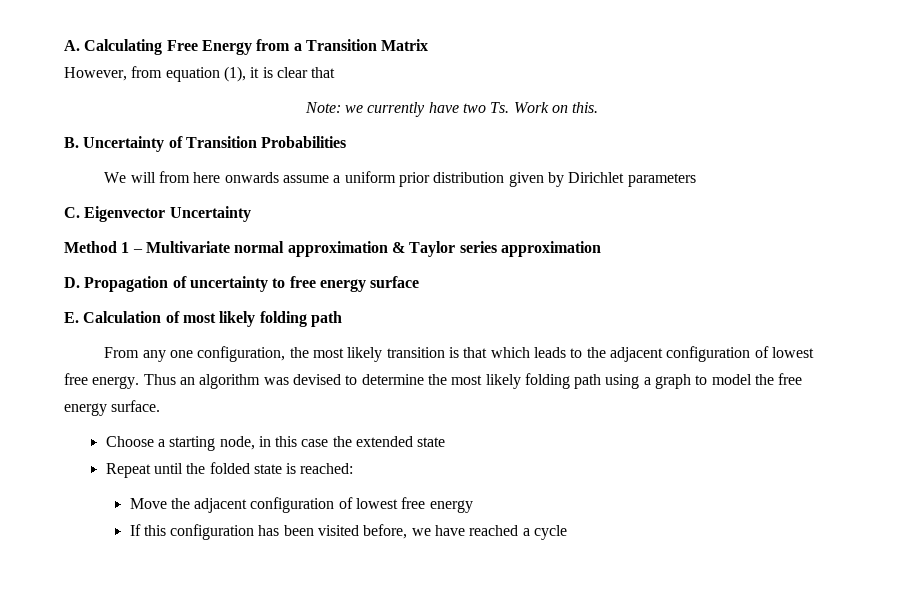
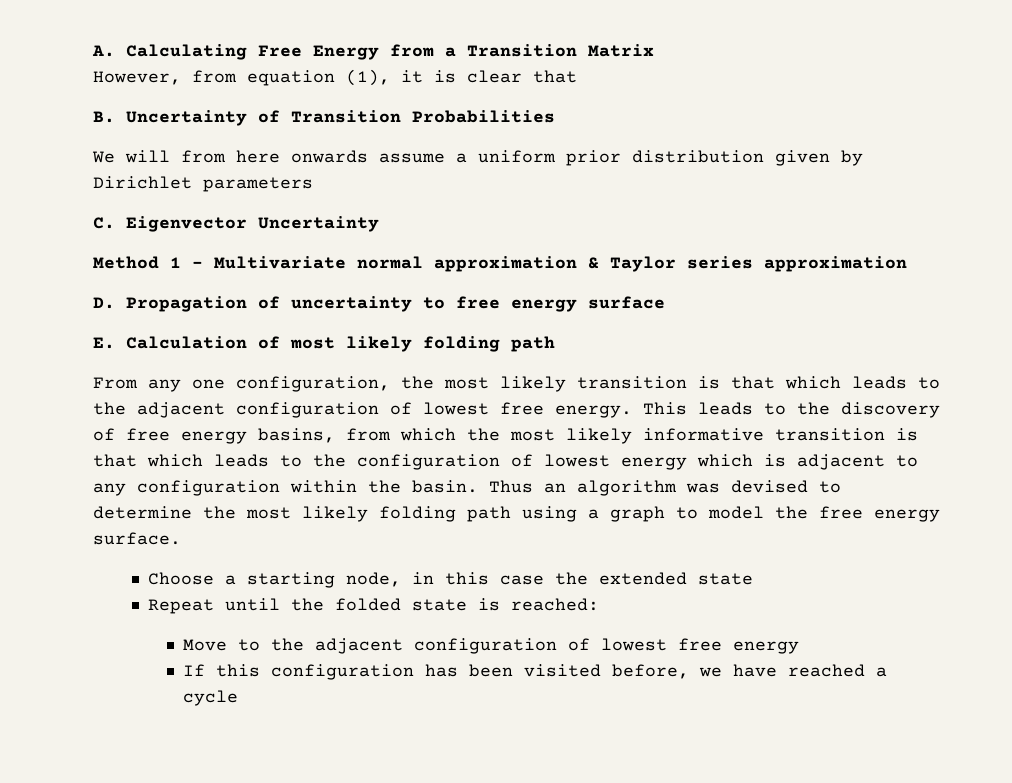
[304,102,599,117] // Note: we currently have two Ts. Work on this. -> (577, 76) none
(140, 382) none -> [643,402,940,418] [93,428,918,444] [93,454,918,470] [93,480,478,496] This leads to the discovery of free energy basins, from which the most likely informative transition is that which leads to the configuration of lowest energy which is adjacent to any configuration within the basin.
(167, 503) none -> [237,639,260,651] to

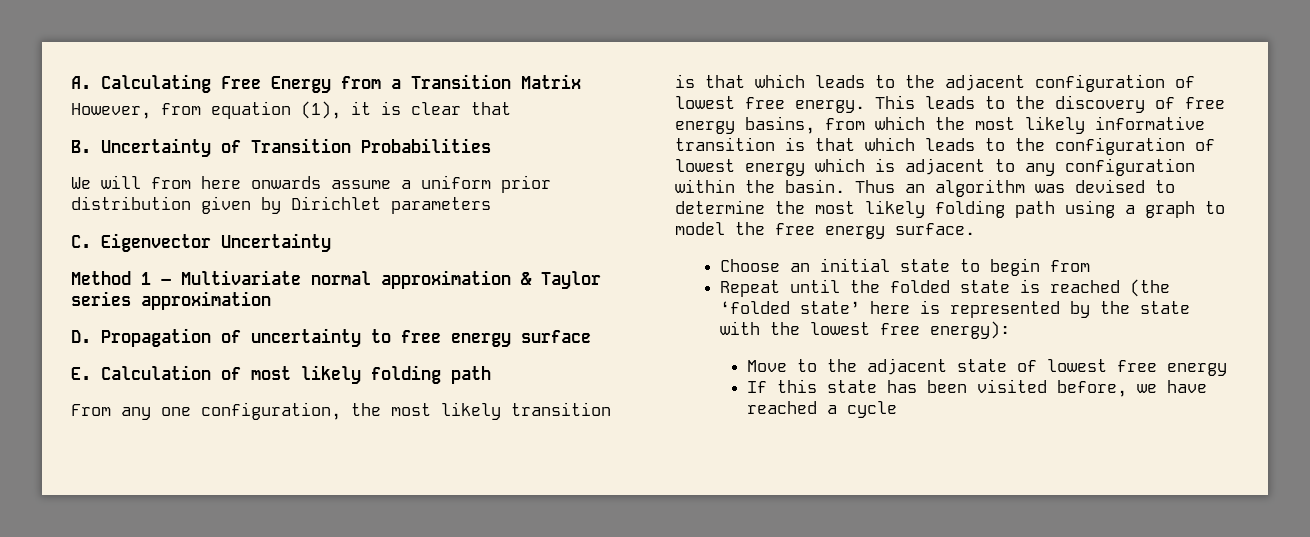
[224,572,753,588] a starting node, in this case the extended state -> [790,258,1091,276] an initial state to begin from
[510,598,599,611] reached: -> [1050,279,1171,297] [720,300,1191,318] [720,321,1011,339] reached (the ‘folded state’ here is represented by the state with the lowest free energy):
[413,638,557,654] configuration -> [957,359,1008,372] state
[270,664,414,680] configuration -> [827,380,878,393] state

